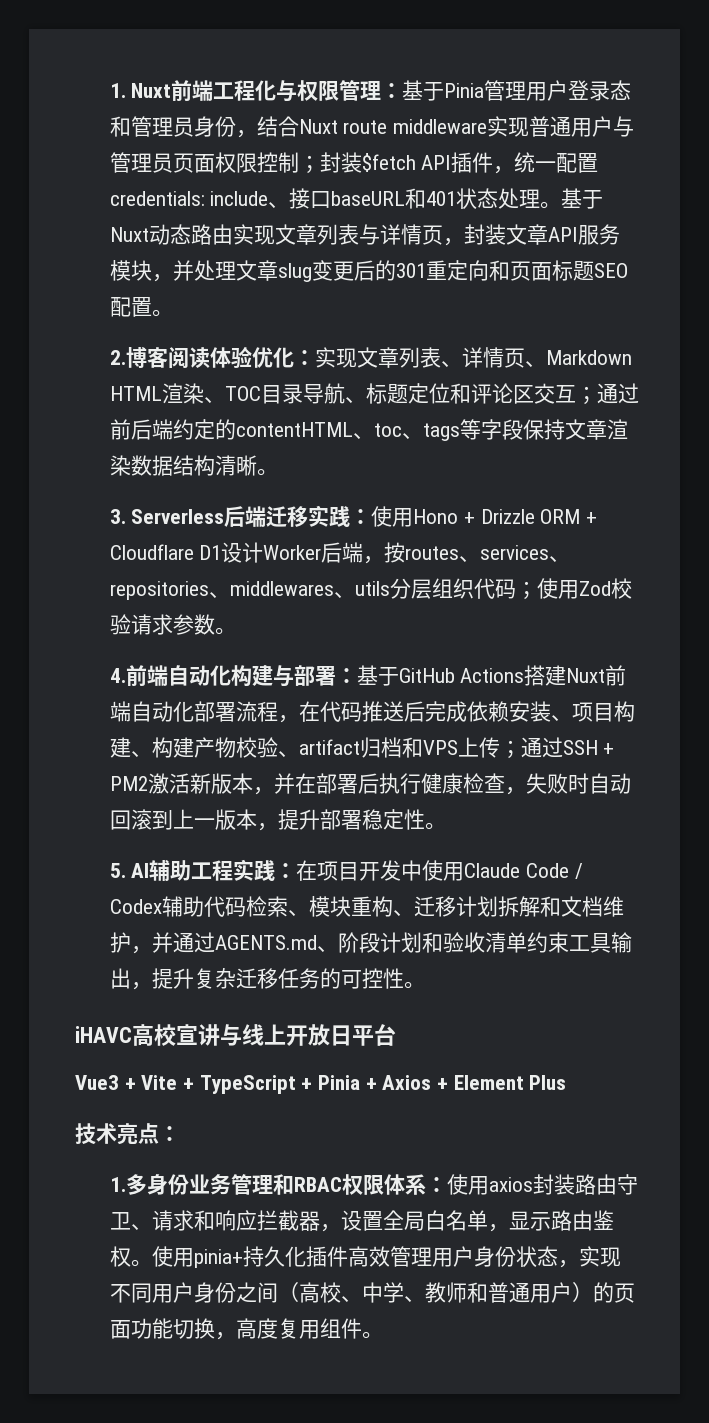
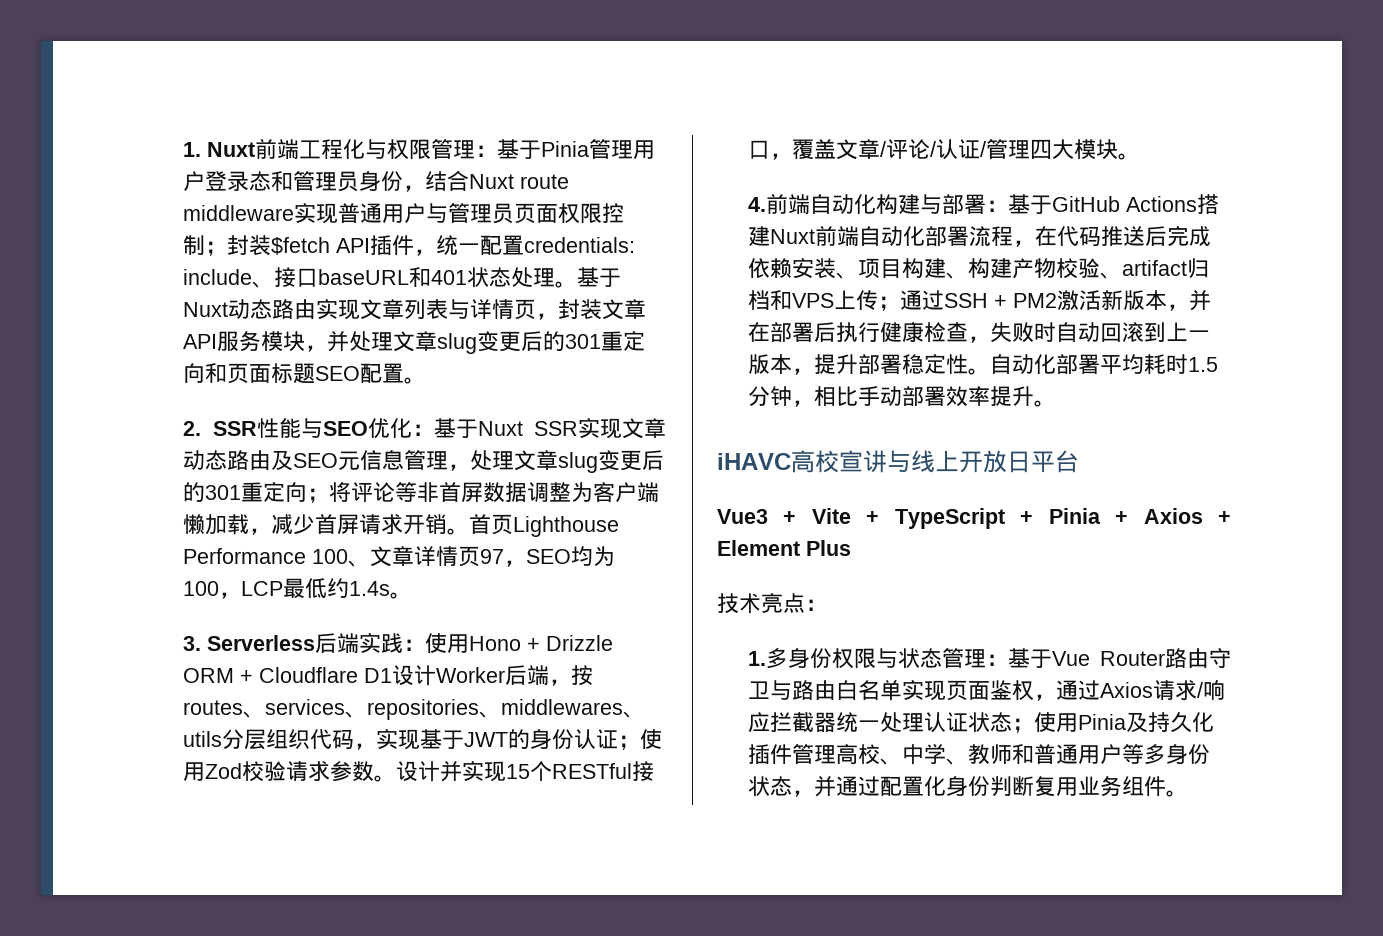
[125,346,632,369] [109,383,639,405] [109,419,628,441] [109,455,257,476] 博客阅读体验优化：实现文章列表、详情页、Markdown HTML渲染、TOC目录导航、标题定位和评论区交互；通过前后端约定的contentHTML、toc、tags等字段保持文章渲染数据结构清晰 -> [212,418,666,439] [183,449,665,473] [183,481,660,503] [183,514,620,537] [183,546,616,567] [183,578,391,599] SSR性能与SEO优化：基于Nuxt SSR实现文章动态路由及SEO元信息管理，处理文章slug变更后的301重定向；将评论等非首屏数据调整为客户端懒加载，减少首屏请求开销。首页Lighthouse Performance 100、文章详情页97，SEO均为100，LCP最低约1.4s
[266,506,309,527] 迁移 -> (360, 643) none
(516, 589) none -> [354,729,619,750] ，实现基于JWT的身份认证
(236, 631) none -> [396,761,655,782] [748,139,1141,160] 设计并实现15个RESTful接口，覆盖文章/评论/认证/管理四大模块。
[109,859,583,881] [109,896,624,917] [109,932,632,954] [109,968,404,990] // 5. AI辅助工程实践：在项目开发中使用Claude Code / Codex辅助代码检索、模块重构、迁移计划拆解和文档维护，并通过AGENTS.md、阶段计划和验收清单约束工具输出，提升复杂迁移任务的可控性 -> [990,354,1219,375] [748,386,1035,407] 自动化部署平均耗时1.5分钟，相比手动部署效率提升
[188,1174,638,1195] [109,1210,614,1232] [109,1246,621,1268] [109,1282,299,1303] 业务管理和RBAC权限体系：使用axios封装路由守卫、请求和响应拦截器，设置全局白名单，显示路由鉴权。使用pinia+持久化插件高效管理用户身份状态，实现不同用户身份之间（ -> [832,648,1231,669] [748,679,1226,701] [748,712,1215,733] [748,744,837,765] 权限与状态管理：基于Vue Router路由守卫与路由白名单实现页面鉴权，通过Axios请求/响应拦截器统一处理认证状态；使用Pinia及持久化插件管理
[571,1282,635,1303] [109,1318,320,1340] ）的页面功能切换，高度复用 -> [1122,744,1211,765] [748,776,1123,797] 等多身份状态，并通过配置化身份判断复用业务

